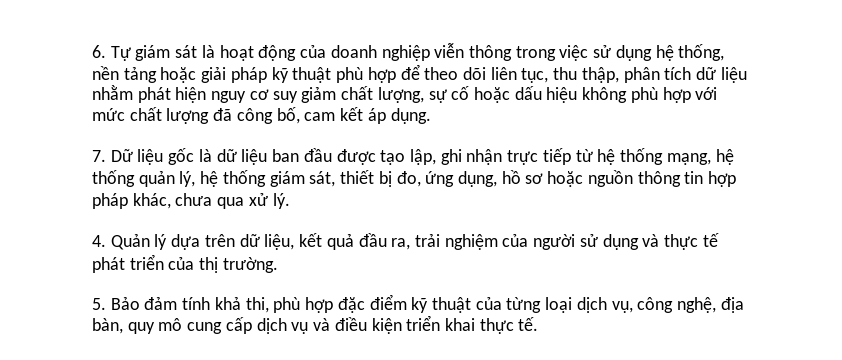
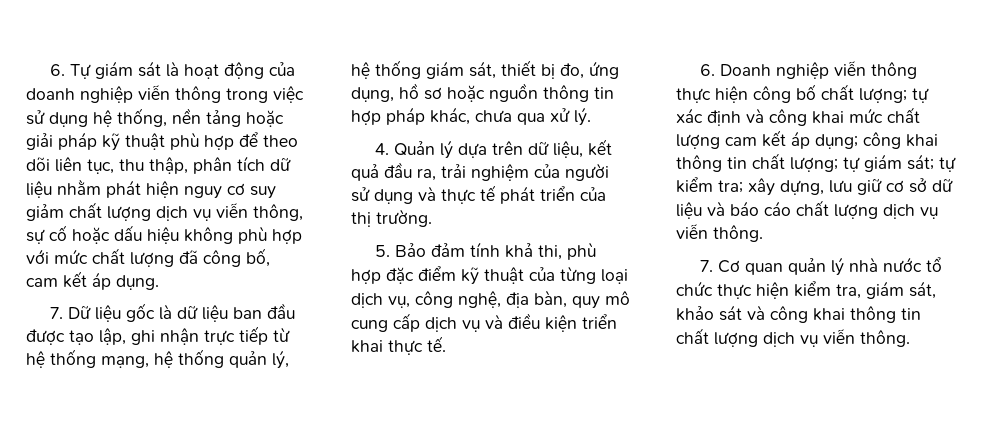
[377,87,424,103] lượng, -> [107,203,303,221] lượng dịch vụ viễn thông,
(539, 324) none -> [699,61,917,79] [676,84,929,103] [676,107,920,126] [676,130,938,149] [676,153,956,172] [676,177,953,196] [676,200,938,219] [676,224,763,242] [699,257,942,276] [676,281,936,299] [676,305,921,323] [676,328,910,347] // 6. Doanh nghiệp viễn thông thực hiện công bố chất lượng; tự xác định và công khai mức chất lượng cam kết áp dụng; công khai thông tin chất lượng; tự giám sát; tự kiểm tra; xây dựng, lưu giữ cơ sở dữ liệu và báo cáo chất lượng dịch vụ viễn thông. // 7. Cơ quan quản lý nhà nước tổ chức thực hiện kiểm tra, giám sát, khảo sát và công khai thông tin chất lượng dịch vụ viễn thông.

